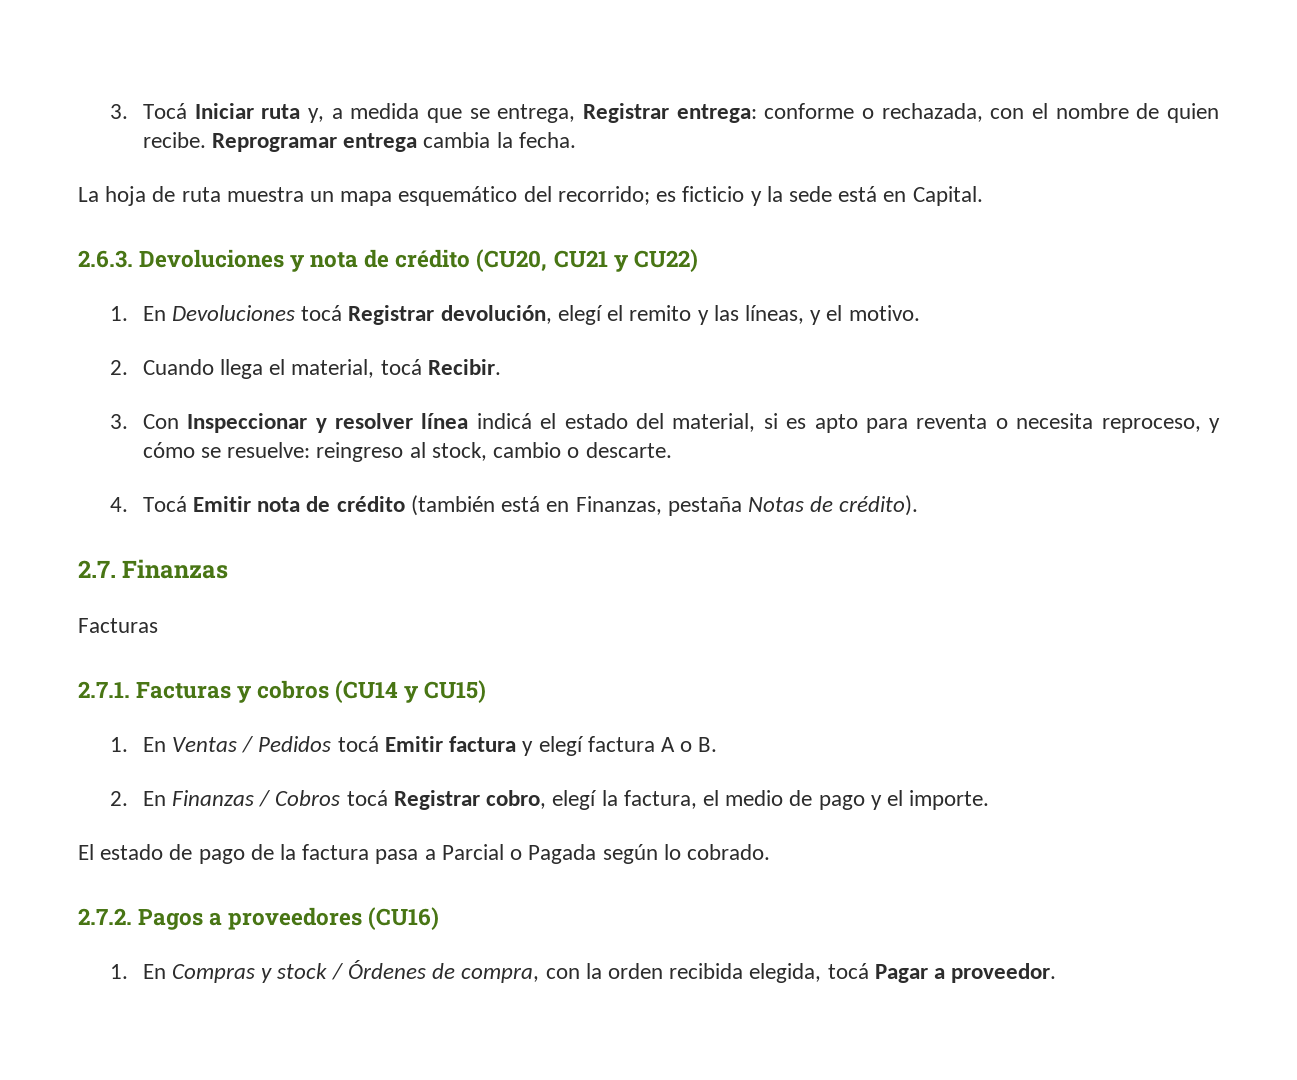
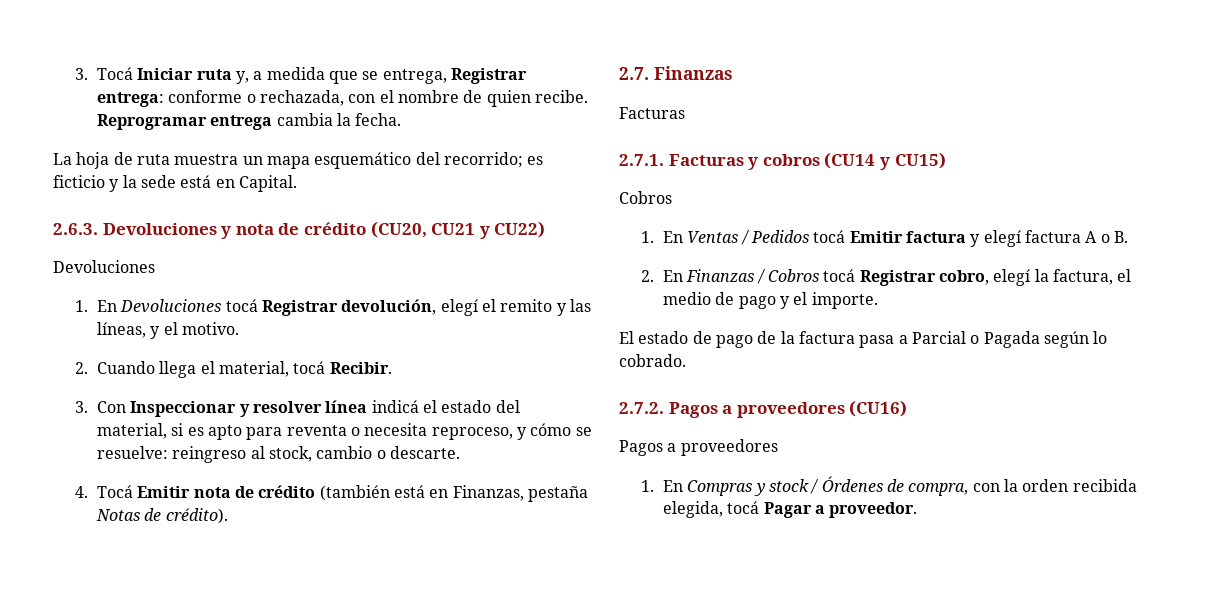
(698, 260) none -> [53,260,155,273] // Devoluciones
(487, 691) none -> [619,191,672,204] // Cobros
(440, 918) none -> [619,439,778,456] // Pagos a proveedores

